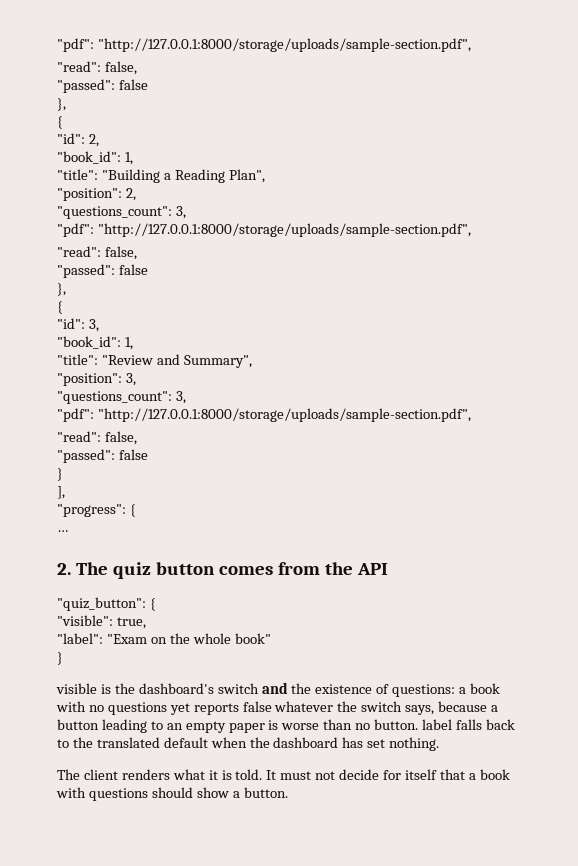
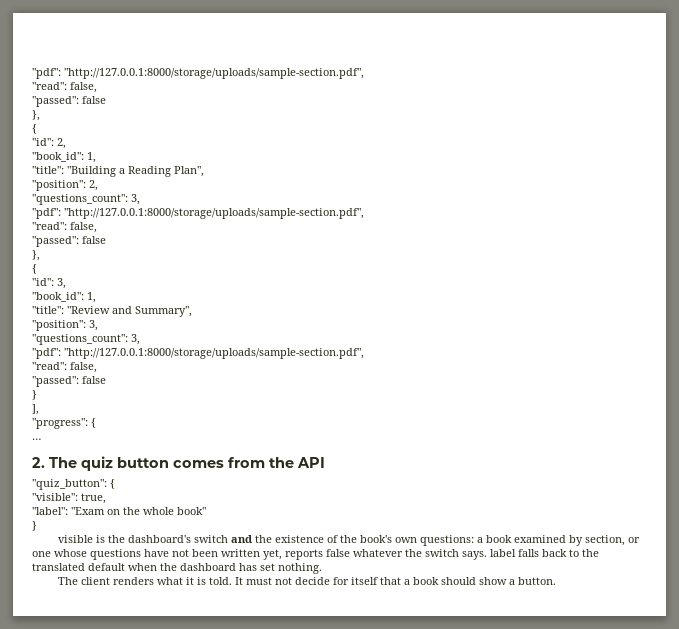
[392,683,501,697] [56,701,190,715] questions: a book with no questions yet -> [339,535,640,546] [32,549,282,560] the book's own questions: a book examined by section, or one whose questions have not been written yet,
[405,701,499,715] [57,719,419,733] says, because a button leading to an empty paper is worse than no button. -> [462,551,487,560] says.
[56,787,148,801] with questions -> (439, 581) none

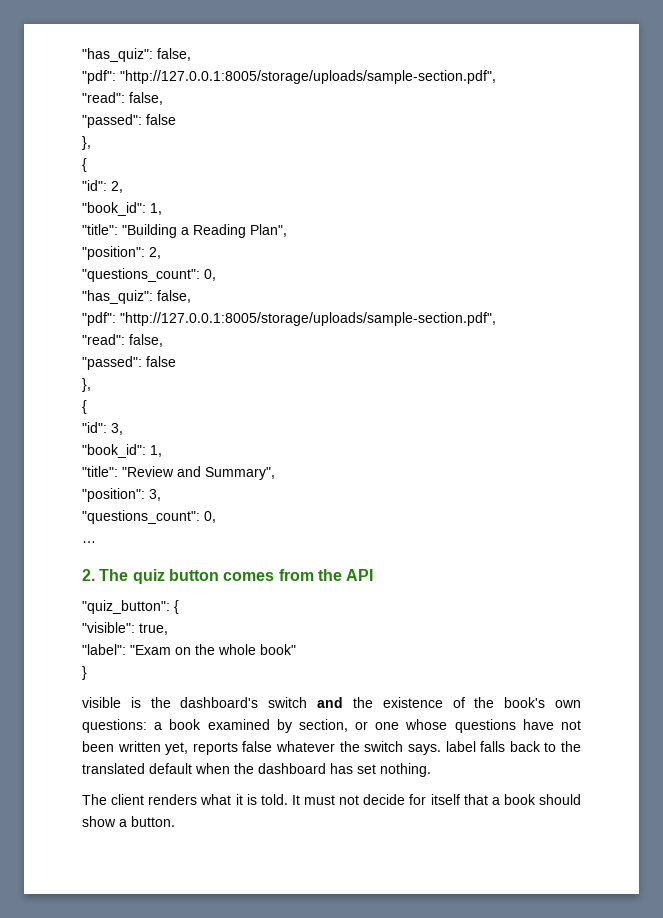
[32,68,364,79] "pdf": "http://127.0.0.1:8000/storage/uploads/sample-section.pdf", -> [82,48,191,62] [82,70,496,84] "has_quiz": false, // "pdf": "http://127.0.0.1:8005/storage/uploads/sample-section.pdf",
[131,194,140,205] [32,208,364,219] 3, // "pdf": "http://127.0.0.1:8000/storage/uploads/sample-section.pdf", -> [204,269,216,281] [82,290,191,304] [82,312,496,326] 0, // "has_quiz": false, // "pdf": "http://127.0.0.1:8005/storage/uploads/sample-section.pdf",
[131,334,140,345] [32,348,364,359] [32,362,97,373] [32,376,106,387] [32,390,37,400] [32,404,39,415] [32,418,96,429] 3, // "pdf": "http://127.0.0.1:8000/storage/uploads/sample-section.pdf", // "read": false, // "passed": false // } // ], // "progress": { -> [204,511,216,523] 0,

